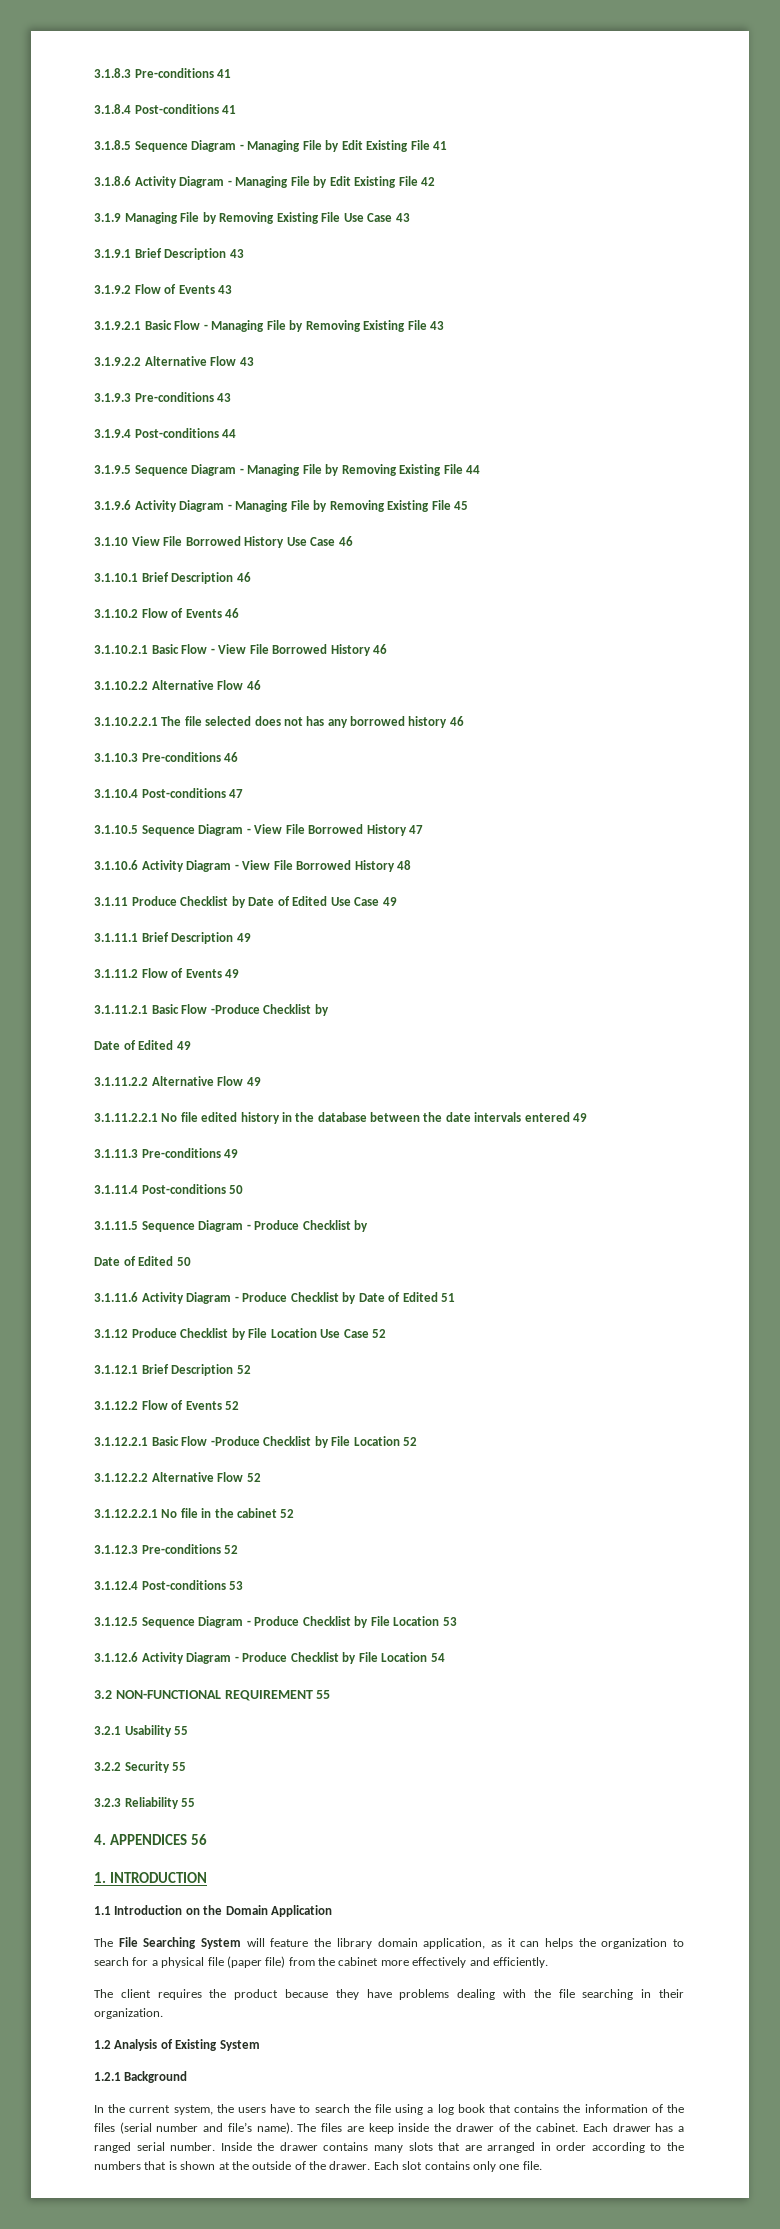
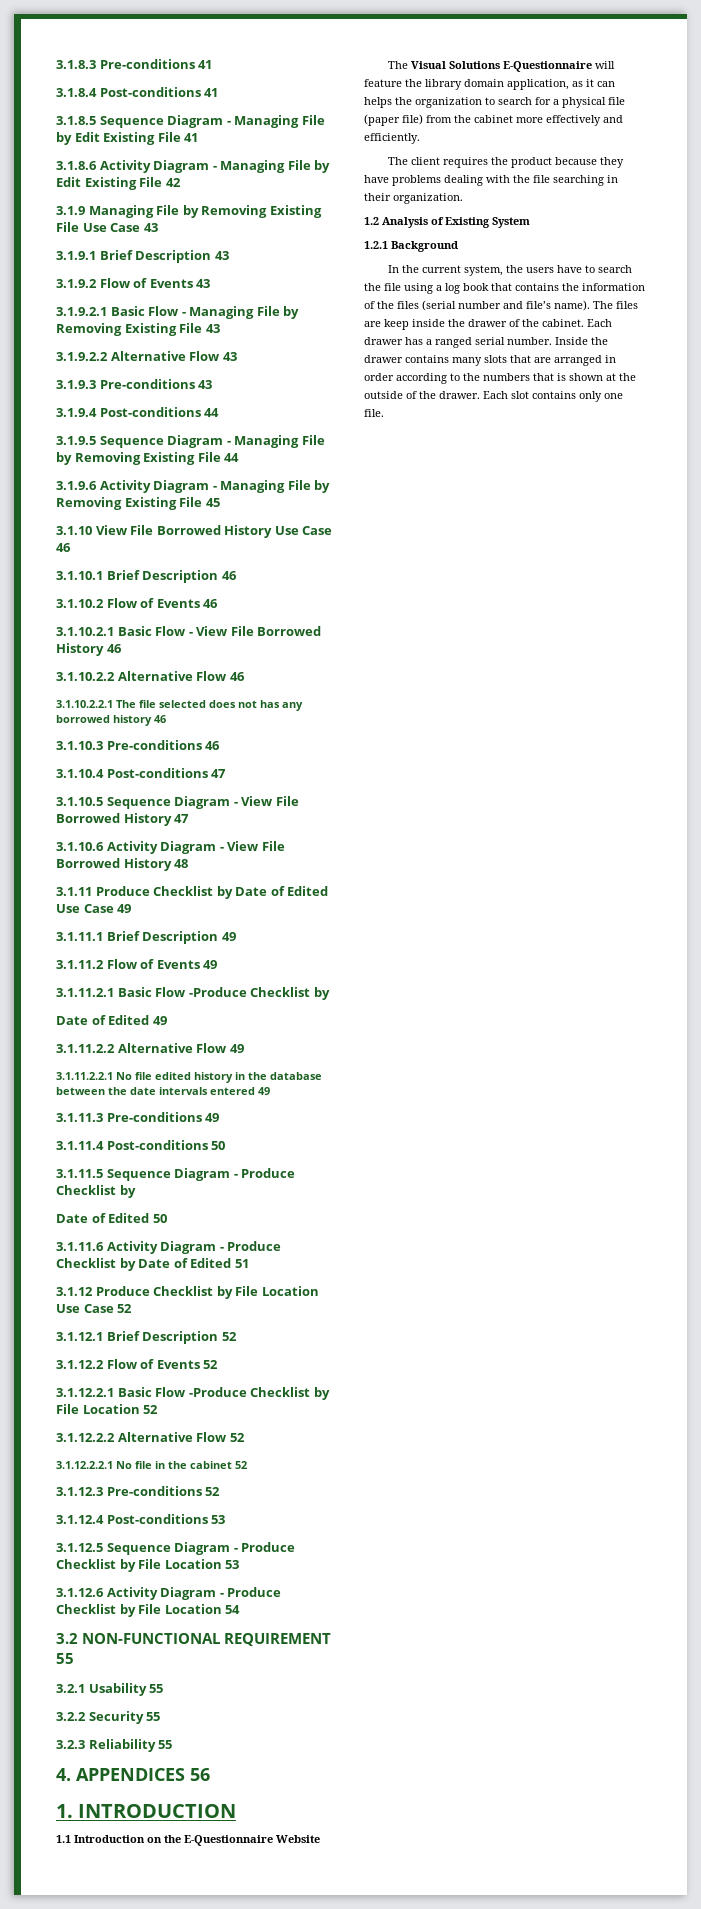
[225,1905,332,1917] [94,1937,242,1949] Domain Application // The File Searching System -> [184,1835,320,1846] [388,61,593,72] E-Questionnaire Website // The Visual Solutions E-Questionnaire

